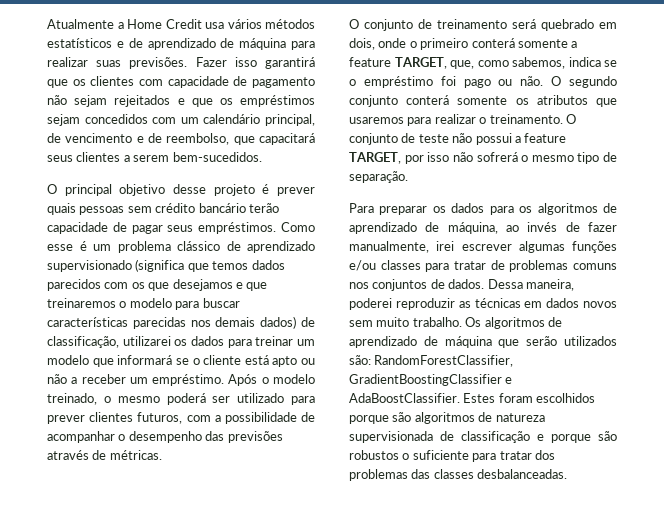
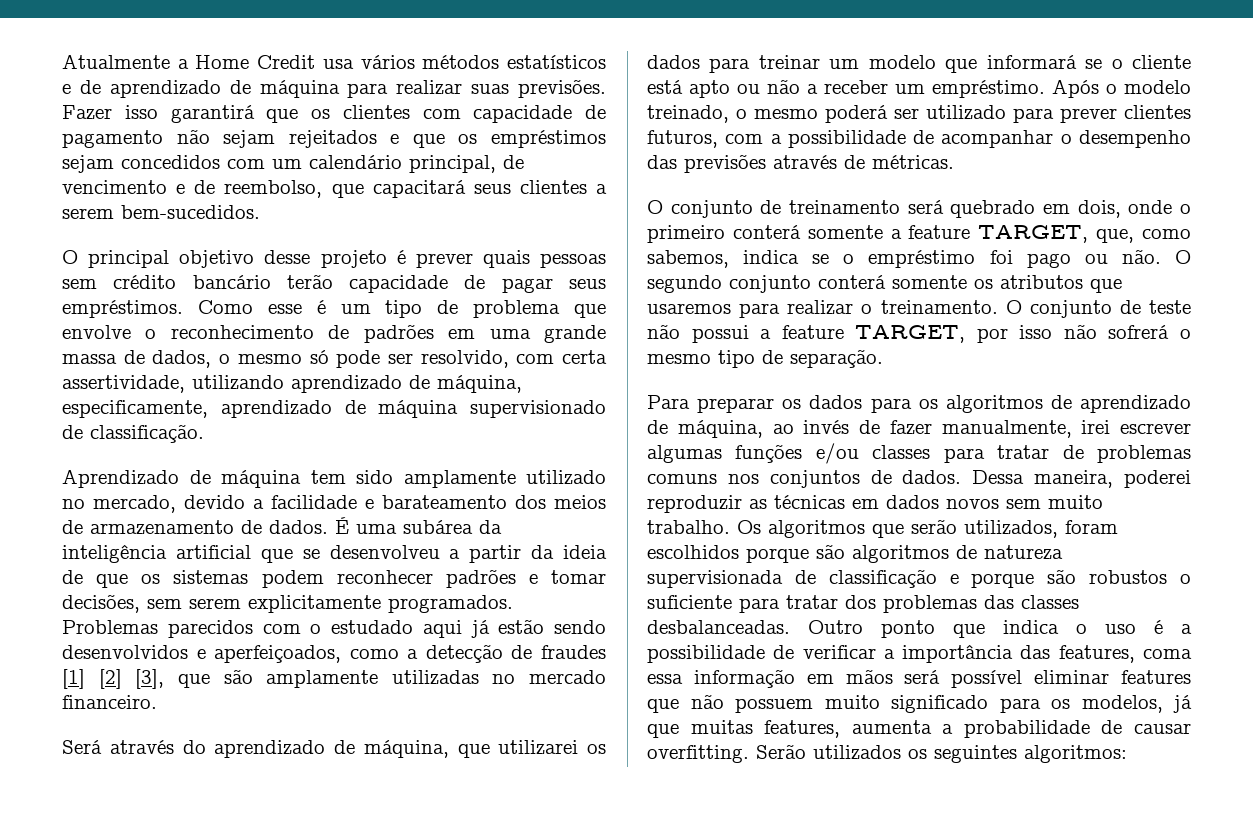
[117,241,315,253] [47,259,285,272] [47,279,268,291] [47,298,240,310] [47,316,316,329] [47,336,119,348] problema clássico de aprendizado supervisionado (significa que temos dados parecidos com os que desejamos e que treinaremos o modelo para buscar características parecidas nos demais dados) de classificação, -> [385,300,606,318] [62,324,606,343] [62,350,607,368] [62,375,522,393] [62,400,606,418] [62,424,204,443] [62,469,606,488] [62,495,606,513] [62,517,502,535] [62,544,607,563] [62,569,606,588] [62,594,513,613] [62,619,606,638] [62,644,606,663] [62,669,606,689] [62,695,157,709] [62,740,490,758] tipo de problema que envolve o reconhecimento de padrões em uma grande massa de dados, o mesmo só pode ser resolvido, com certa assertividade, utilizando aprendizado de máquina, especificamente, aprendizado de máquina supervisionado de classificação. // Aprendizado de máquina tem sido amplamente utilizado no mercado, devido a facilidade e barateamento dos meios de armazenamento de dados. É uma subárea da inteligência artificial que se desenvolveu a partir da ideia de que os sistemas podem reconhecer padrões e tomar decisões, sem serem explicitamente programados. Problemas parecidos com o estudado aqui já estão sendo desenvolvidos e aperfeiçoados, como a detecção de fraudes [1] [2] [3], que são amplamente utilizadas no mercado financeiro. // Será através do aprendizado de máquina, que
[547,317,562,327] [349,336,617,348] [349,355,514,367] [349,374,513,386] [349,393,496,403] de aprendizado de máquina que serão utilizados são: RandomForestClassifier, GradientBoostingClassifier e AdaBoostClassifier. Estes -> [872,519,1058,538] que serão utilizados,
(568, 474) none -> [808,620,1192,638] [647,644,1192,663] [647,669,1191,688] [647,694,1192,713] [647,720,1191,738] [647,744,1127,763] Outro ponto que indica o uso é a possibilidade de verificar a importância das features, coma essa informação em mãos será possível eliminar features que não possuem muito significado para os modelos, já que muitas features, aumenta a probabilidade de causar overfitting. Serão utilizados os seguintes algoritmos:

